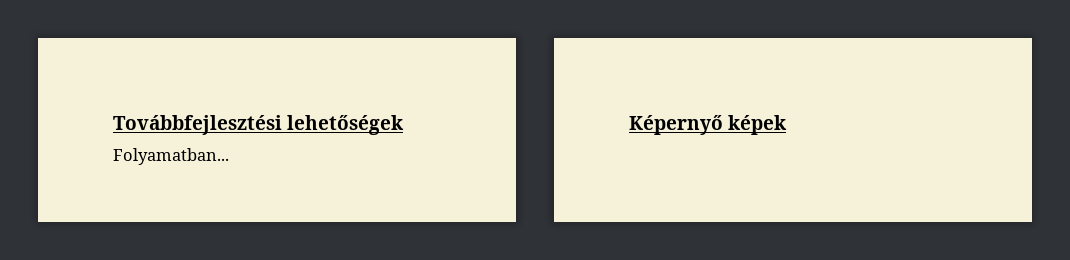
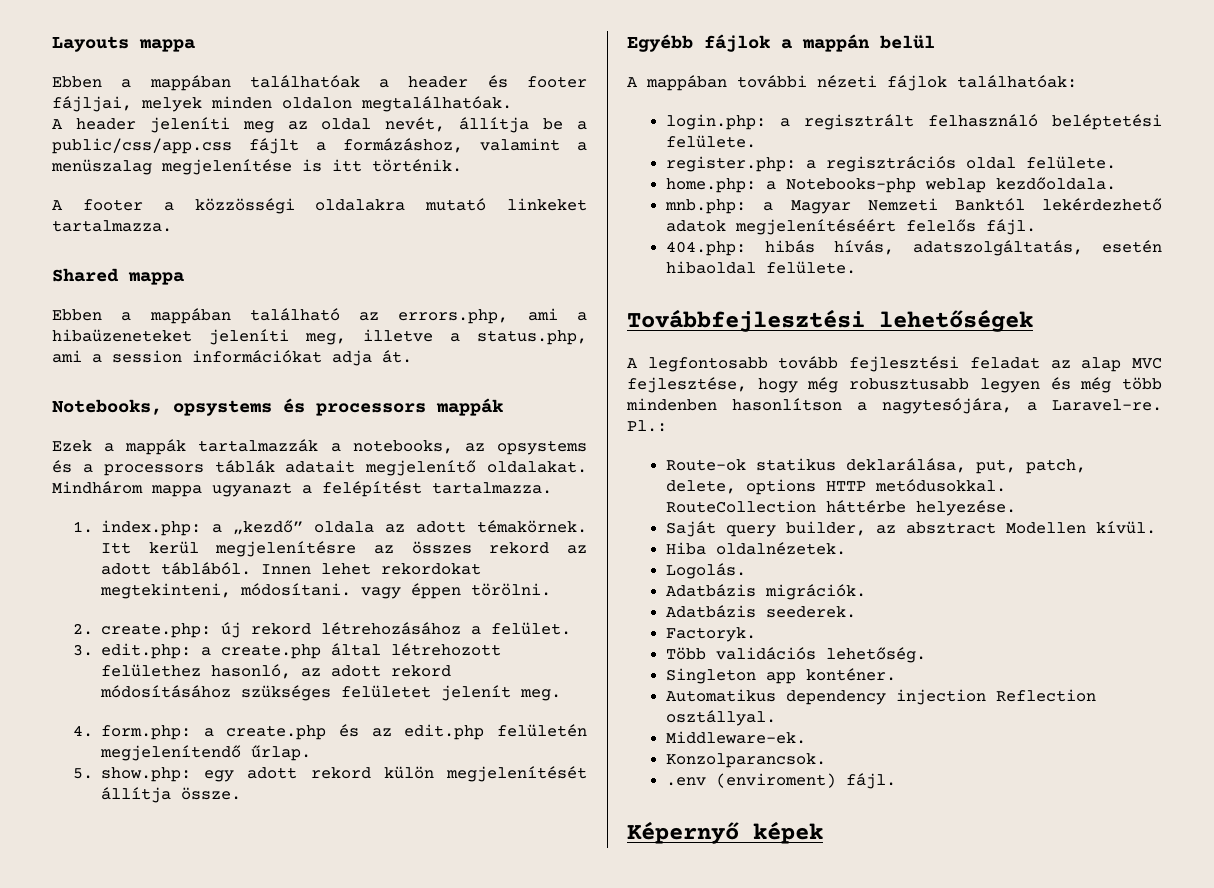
[113,115,405,135] [113,148,229,165] Továbbfejlesztési lehetőségek // Folyamatban... -> [52,36,195,52] [52,75,587,91] [52,96,512,112] [52,117,588,133] [52,138,587,154] [51,159,462,175] [52,198,587,214] [52,220,172,232] [52,268,184,285] [52,308,587,324] [52,329,587,345] [52,350,412,366] [52,398,503,416] [52,439,588,455] [52,460,587,476] [52,481,552,497] [72,520,587,536] [101,541,587,557] [101,562,482,575] [100,583,552,599] [72,622,572,638] [72,643,502,659] [101,664,452,679] [100,685,562,701] [72,724,587,740] [100,745,312,761] [72,766,587,782] [101,787,242,803] [627,34,935,52] [627,75,1077,91] [666,114,1162,130] [666,135,757,148] [666,156,1117,172] [666,177,1117,193] [665,198,1162,214] [666,219,1037,235] [666,240,1162,256] [666,261,857,274] [627,309,1033,332] [627,356,1162,372] [627,377,1162,393] [626,398,1162,414] [627,420,667,432] [666,458,1087,474] [666,479,1007,495] [666,500,1017,516] [666,521,1157,537] [666,542,847,555] [666,563,747,579] [666,584,867,600] [666,605,857,618] [666,627,757,642] [666,647,927,663] [666,668,897,684] [666,689,1097,705] [666,710,777,726] [666,731,807,744] [666,753,827,768] [666,773,897,789] Layouts mappa // Ebben a mappában találhatóak a header és footer fájljai, melyek minden oldalon megtalálhatóak. // A header jeleníti meg az oldal nevét, állítja be a public/css/app.css fájlt a formázáshoz, valamint a menüszalag megjelenítése is itt történik. // A footer a közzösségi oldalakra mutató linkeket tartalmazza. // Shared mappa // Ebben a mappában található az errors.php, ami a hibaüzeneteket jeleníti meg, illetve a status.php, ami a session információkat adja át. // Notebooks, opsystems és processors mappák // Ezek a mappák tartalmazzák a notebooks, az opsystems és a processors táblák adatait megjelenítő oldalakat. Mindhárom mappa ugyanazt a felépítést tartalmazza. // 1. index.php: a „kezdő” oldala az adott témakörnek. Itt kerül megjelenítésre az összes rekord az adott táblából. Innen lehet rekordokat megtekinteni, módosítani. vagy éppen törölni. // 2. create.php: új rekord létrehozásához a felület. // 3. edit.php: a create.php által létrehozott felülethez hasonló, az adott rekord módosításához szükséges felületet jelenít meg. // 4. form.php: a create.php és az edit.php felületén megjelenítendő űrlap. // 5. show.php: egy adott rekord külön megjelenítését állítja össze. // Egyébb fájlok a mappán belül // A mappában további nézeti fájlok találhatóak: // login.php: a regisztrált felhasználó beléptetési felülete. // register.php: a regisztrációs oldal felülete. // home.php: a Notebooks-php weblap kezdőoldala. // mnb.php: a Magyar Nemzeti Banktól lekérdezhető adatok megjelenítéséért felelős fájl. // 404.php: hibás hívás, adatszolgáltatás, esetén hibaoldal felülete. // Továbbfejlesztési lehetőségek // A legfontosabb tovább fejlesztési feladat az alap MVC fejlesztése, hogy még robusztusabb legyen és még több mindenben hasonlítson a nagytesójára, a Laravel-re. Pl.: // Route-ok statikus deklarálása, put, patch, delete, options HTTP metódusokkal. RouteCollection háttérbe helyezése. // Saját query builder, az absztract Modellen kívül. // Hiba oldalnézetek. // Logolás. // Adatbázis migrációk. // Adatbázis seederek. // Factoryk. // Több validációs lehetőség. // Singleton app konténer. // Automatikus dependency injection Reflection osztállyal. // Middleware-ek. // Konzolparancsok. // .env (enviroment) fájl.

